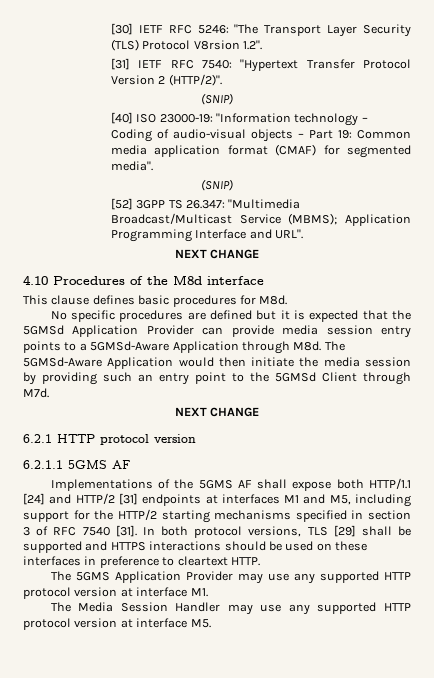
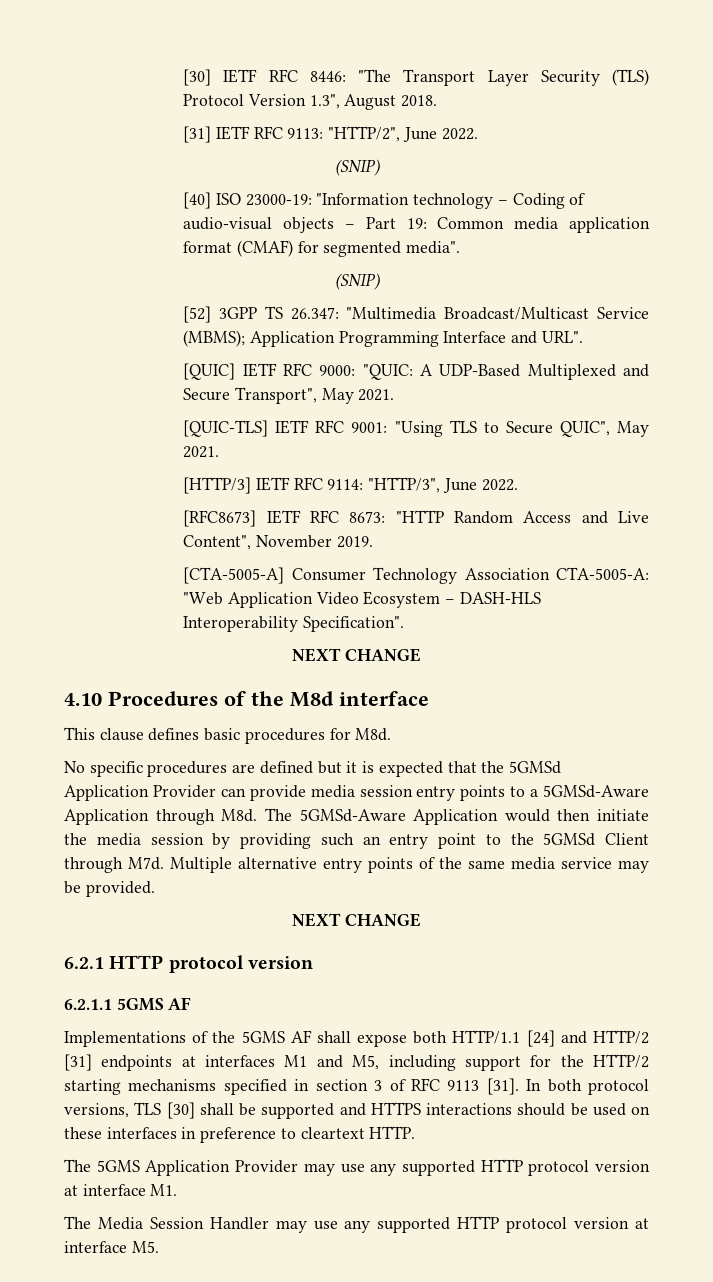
[197,25,229,34] 5246: -> [309,71,346,82] 8446:
[193,40,263,50] V8rsion 1.2". -> [247,94,438,110] Version 1.3", August 2018.
[201,59,411,72] [110,74,222,86] 7540: "Hypertext Transfer Protocol Version 2 (HTTP/2)". -> [287,126,478,142] 9113: "HTTP/2", June 2022.
(304, 234) none -> [183,363,649,380] [183,387,395,404] [183,420,649,437] [183,446,220,458] [183,477,518,494] [183,510,649,527] [183,535,373,550] [183,567,649,584] [183,591,541,608] [183,616,404,632] // [QUIC] IETF RFC 9000: "QUIC: A UDP-Based Multiplexed and Secure Transport", May 2021. // [QUIC-TLS] IETF RFC 9001: "Using TLS to Secure QUIC", May 2021. // [HTTP/3] IETF RFC 9114: "HTTP/3", June 2022. // [RFC8673] IETF RFC 8673: "HTTP Random Access and Live Content", November 2019. // [CTA-5005-A] Consumer Technology Association CTA-5005-A: "Web Application Video Ecosystem – DASH-HLS Interoperability Specification".
(49, 393) none -> [170,857,649,873] [64,881,155,897] Multiple alternative entry points of the same media service may be provided.
[82,527,110,536] 7540 -> [447,1080,480,1091] 9113
[333,525,356,537] [29] -> [166,1102,195,1119] [30]

